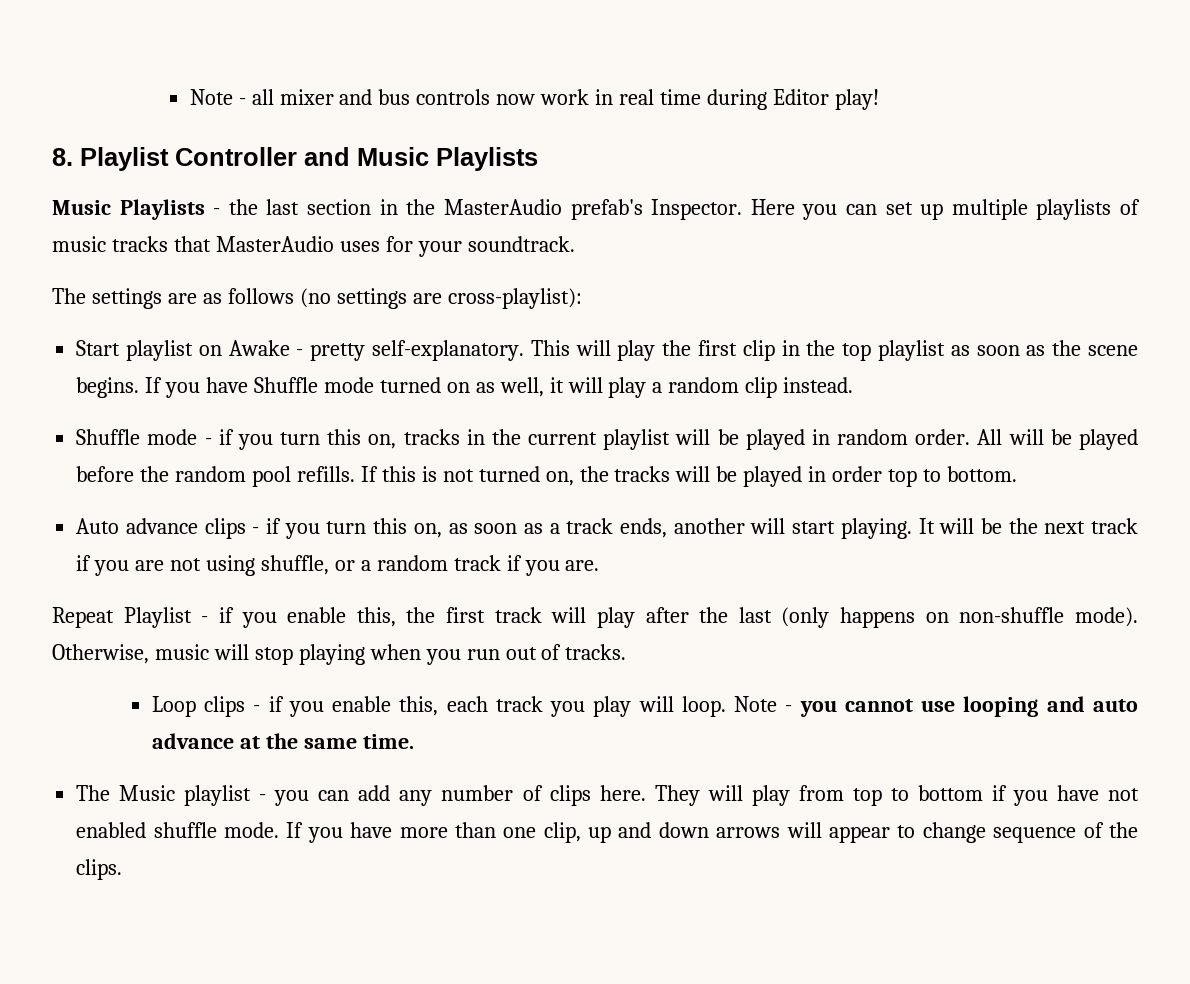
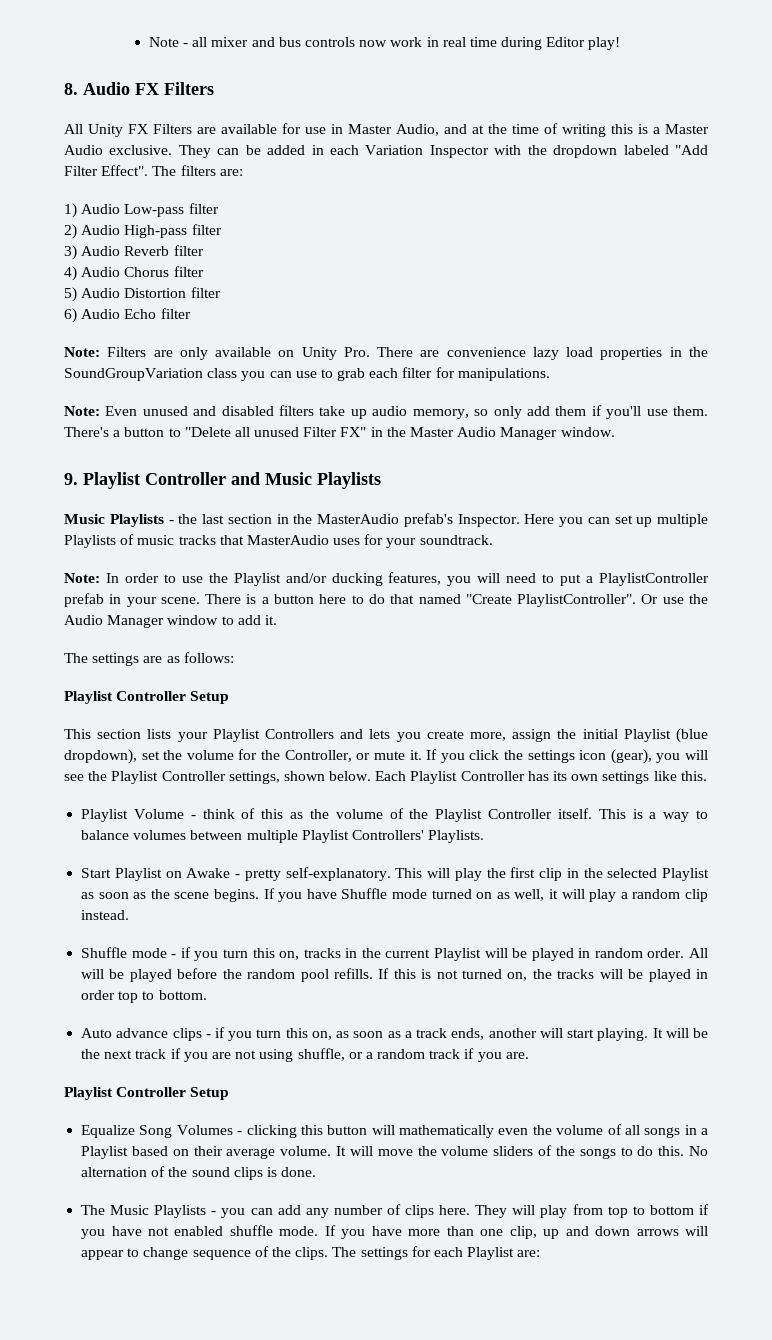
(73, 157) none -> [83,82,214,95] [64,123,709,137] [64,145,709,158] [64,165,243,176] [64,203,219,218] [64,224,222,239] [64,245,204,260] [64,266,204,281] [64,287,221,302] [64,308,191,323] [64,347,708,360] [64,367,550,381] [64,405,708,419] [64,427,615,440] [64,473,78,485] Audio FX Filters // All Unity FX Filters are available for use in Master Audio, and at the time of writing this is a Master Audio exclusive. They can be added in each Variation Inspector with the dropdown labeled "Add Filter Effect". The filters are: // 1) Audio Low-pass filter // 2) Audio High-pass filter // 3) Audio Reverb filter // 4) Audio Chorus filter // 5) Audio Distortion filter // 6) Audio Echo filter // Note: Filters are only available on Unity Pro. There are convenience lazy load properties in the SoundGroupVariation class you can use to grab each filter for manipulations. // Note: Even unused and disabled filters take up audio memory, so only add them if you'll use them. There's a button to "Delete all unused Filter FX" in the Master Audio Manager window. // 9.
[1036,199,1112,220] playlists -> [64,535,116,548] Playlists
[52,288,582,309] The settings are as follows (no settings are cross-playlist): -> [64,572,709,586] [64,593,708,607] [64,615,277,628] [64,652,234,666] [64,691,230,704] [64,728,708,743] [64,749,708,764] [64,771,707,784] [81,808,708,822] [81,830,485,843] Note: In order to use the Playlist and/or ducking features, you will need to put a PlaylistController prefab in your scene. There is a button here to do that named "Create PlaylistController". Or use the Audio Manager window to add it. // The settings are as follows: // Playlist Controller Setup // This section lists your Playlist Controllers and lets you create more, assign the initial Playlist (blue dropdown), set the volume for the Controller, or mute it. If you click the settings icon (gear), you will see the Playlist Controller settings, shown below. Each Playlist Controller has its own settings like this. // Playlist Volume - think of this as the volume of the Playlist Controller itself. This is a way to balance volumes between multiple Playlist Controllers' Playlists.
[126,340,193,361] playlist -> [114,868,162,881] Playlist
[842,340,945,361] top playlist -> [607,868,709,881] selected Playlist
[603,429,671,450] playlist -> [433,948,481,961] Playlist
[52,607,1139,628] [52,644,627,665] [151,696,1139,717] [151,733,414,749] Repeat Playlist - if you enable this, the first track will play after the last (only happens on non-shuffle mode). Otherwise, music will stop playing when you run out of tracks. // Loop clips - if you enable this, each track you play will loop. Note - you cannot use looping and auto advance at the same time. -> [64,1087,230,1100] [81,1124,709,1138] [81,1145,708,1159] [81,1166,317,1180] Playlist Controller Setup // Equalize Song Volumes - clicking this button will mathematically even the volume of all songs in a Playlist based on their average volume. It will move the volume sliders of the songs to do this. No alternation of the sound clips is done.
[184,785,252,806] playlist -> [154,1205,207,1218] Playlists
(123, 869) none -> [332,1246,541,1260] The settings for each Playlist are:

